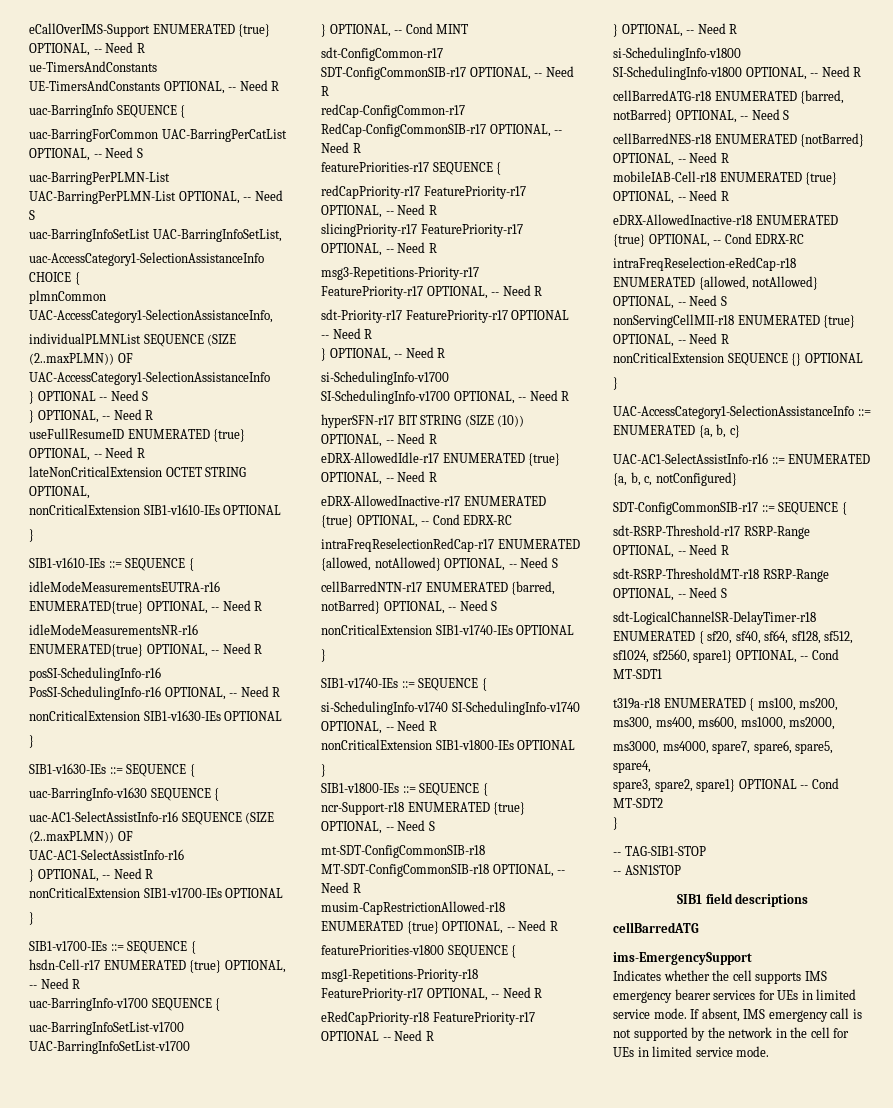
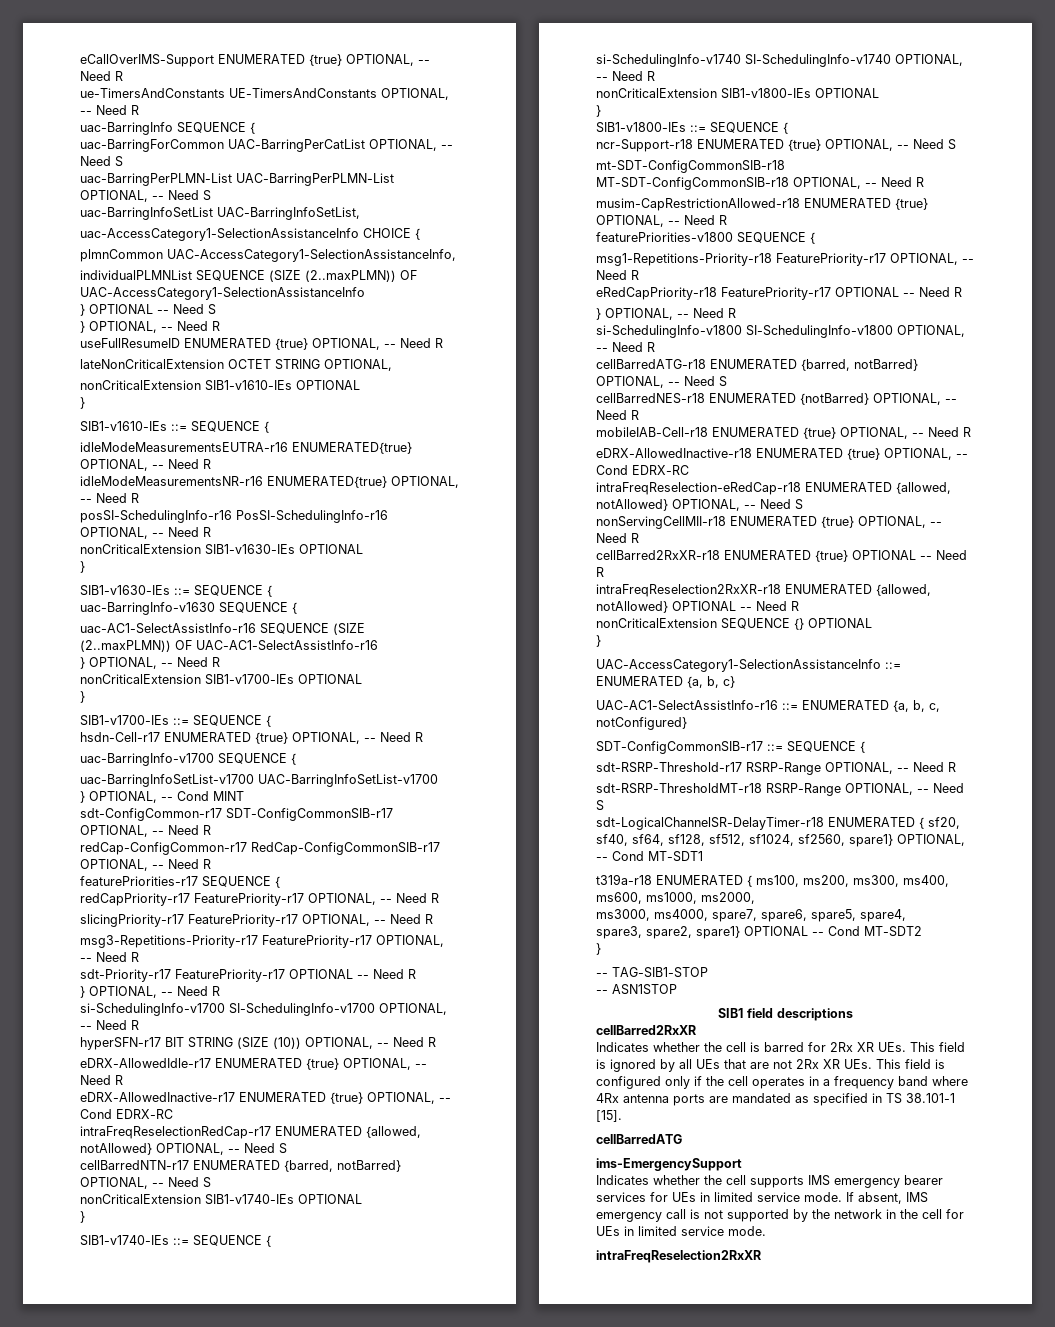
(729, 339) none -> [596,550,967,562] [596,567,604,577] [596,584,931,597] [596,601,799,613] // cellBarred2RxXR-r18 ENUMERATED {true} OPTIONAL -- Need R // intraFreqReselection2RxXR-r18 ENUMERATED {allowed, notAllowed} OPTIONAL -- Need R
(809, 900) none -> [596,1025,696,1035] [596,1042,965,1052] [596,1059,945,1072] [596,1076,968,1089] [596,1093,955,1106] [596,1110,622,1122] // cellBarred2RxXR // Indicates whether the cell is barred for 2Rx XR UEs. This field is ignored by all UEs that are not 2Rx XR UEs. This field is configured only if the cell operates in a frequency band where 4Rx antenna ports are mandated as specified in TS 38.101-1 [15].
(770, 1051) none -> [596,1250,761,1263] // intraFreqReselection2RxXR

